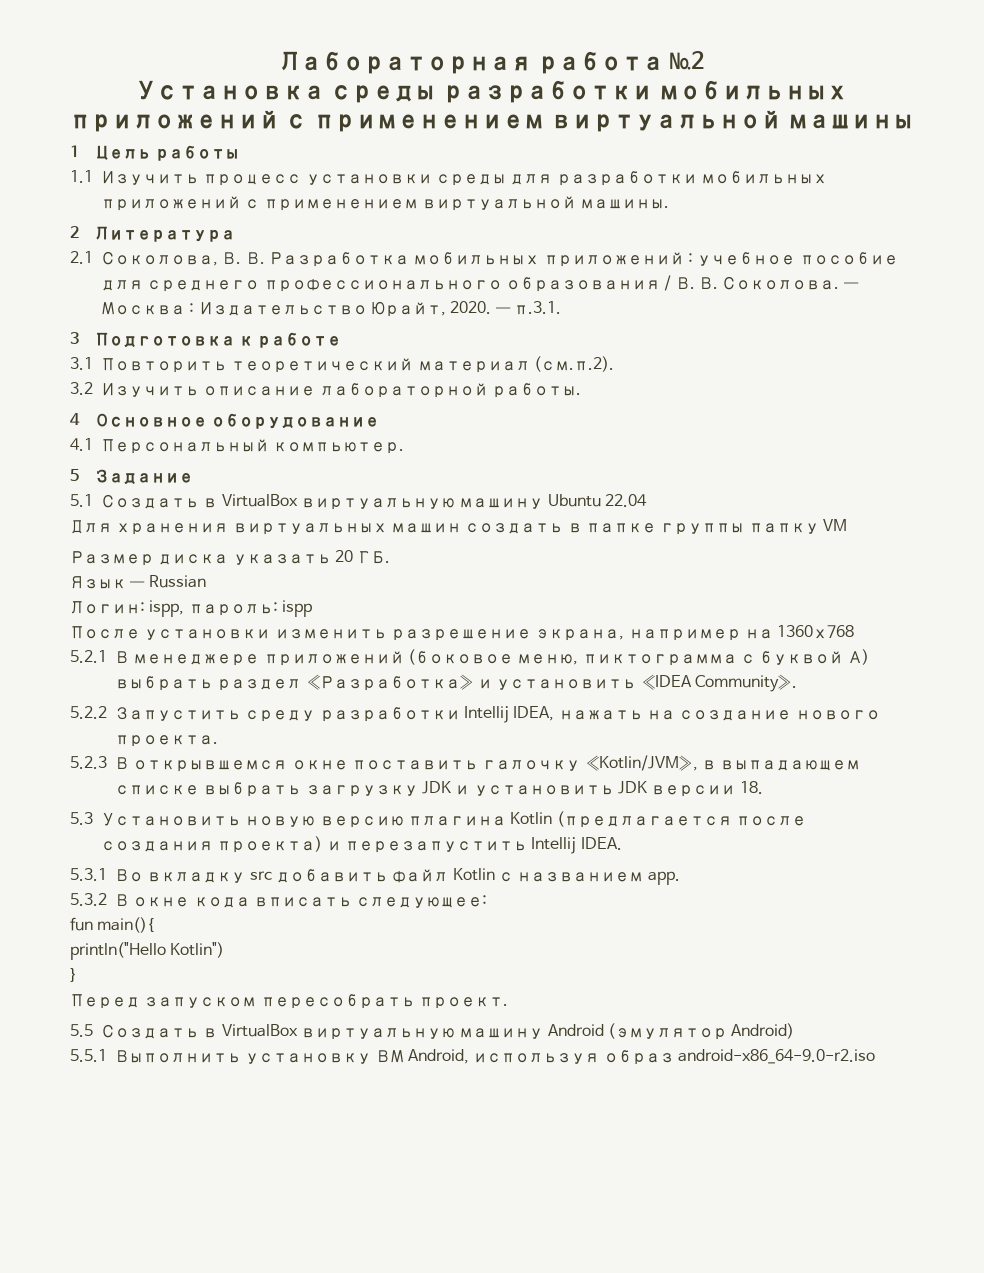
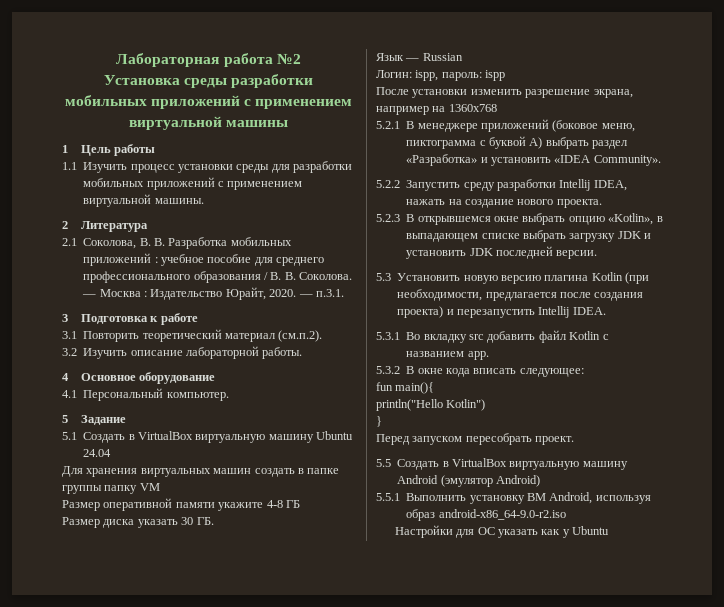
[604,494,647,507] 22.04 -> [83,449,112,457] 24.04
(847, 525) none -> [62,498,300,511] // Размер оперативной памяти укажите 4-8 ГБ
[334,550,353,562] 20 -> [181,517,194,525] 30
[351,755,698,771] поставить галочку «Kotlin/JVM», -> [522,213,654,225] выбрать опцию «Kotlin»,
[651,781,763,797] версии 18. -> [496,246,598,259] последней версии.
[556,811,732,828] (предлагается -> [625,272,650,284] [397,289,557,301] (при необходимости, предлагается
(875, 1056) none -> [394,525,610,538] // Настройки для ОС указать как у Ubuntu

